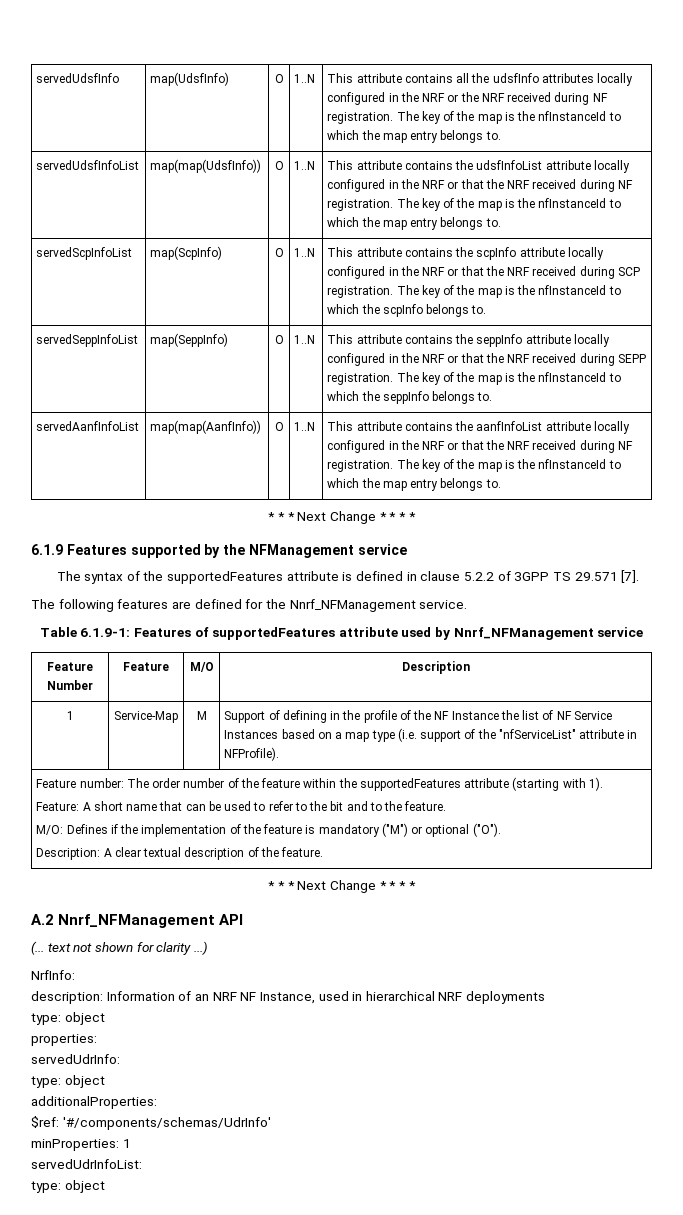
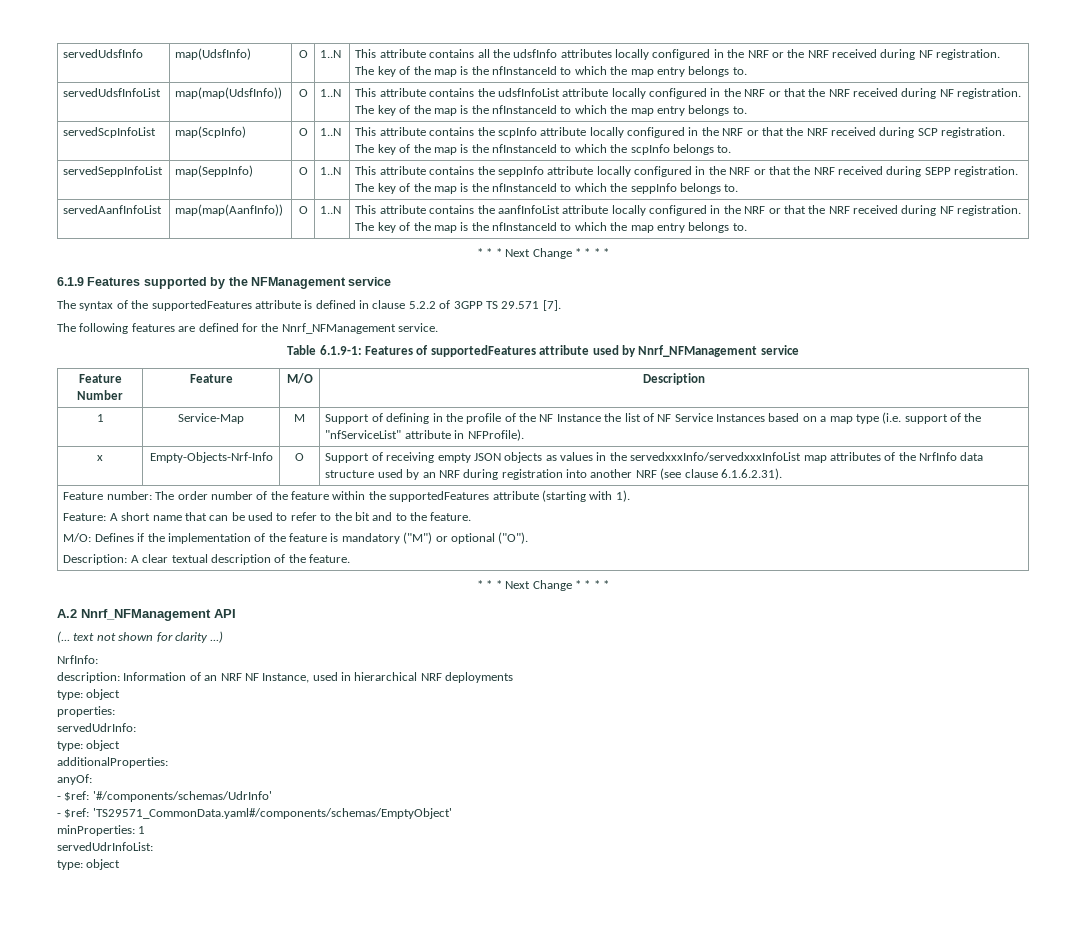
(280, 754) none -> [97,455,103,461] [149,452,273,463] [295,453,304,461] [325,452,984,463] [325,468,782,480] // x | Empty-Objects-Nrf-Info | O | Support of receiving empty JSON objects as values in the servedxxxInfo/servedxxxInfoList map attributes of the NrfInfo data structure used by an NRF during registration into another NRF (see clause 6.1.6.2.31).
(157, 1102) none -> [57,774,92,785] [57,796,61,800] anyOf: // -
(271, 1123) none -> [57,808,452,819] // - $ref: 'TS29571_CommonData.yaml#/components/schemas/EmptyObject'

